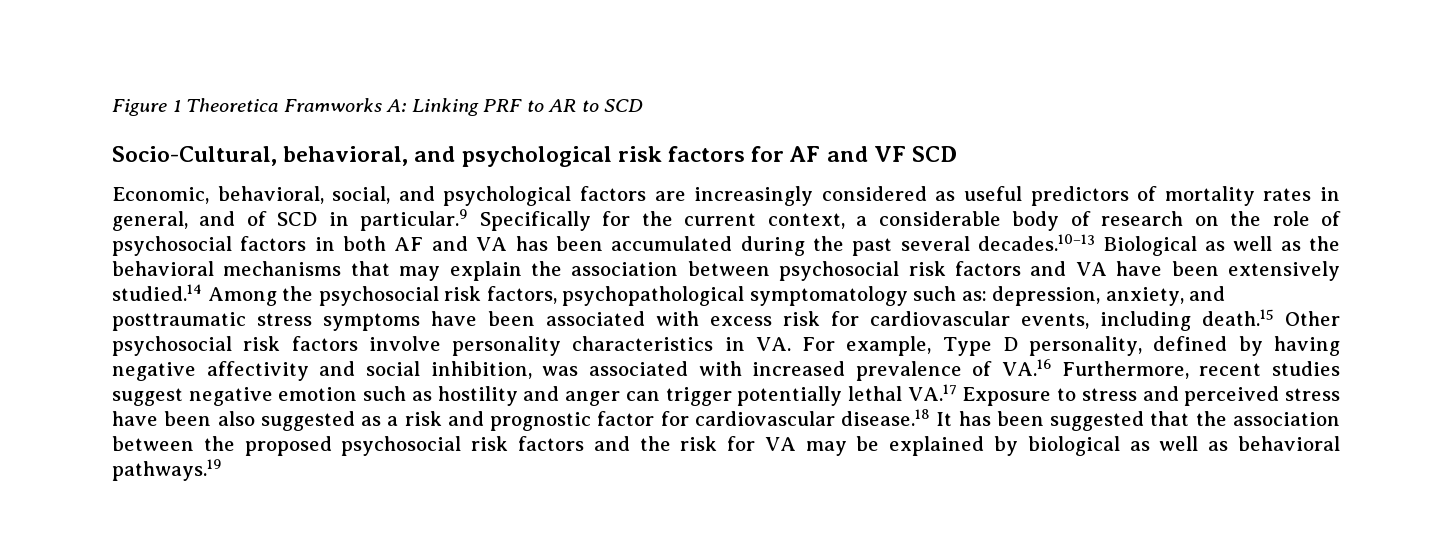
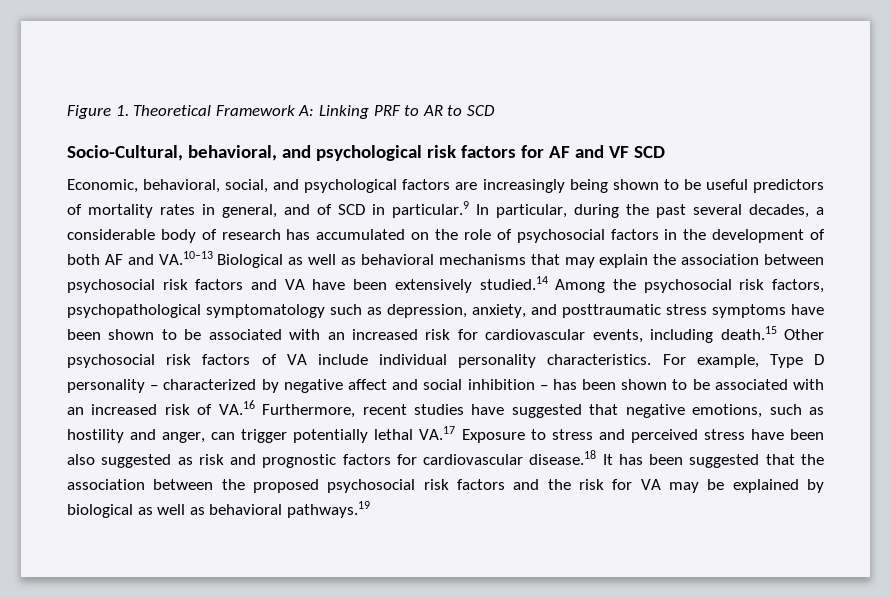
[172,98,382,112] 1 Theoretica Framworks -> [115,105,295,116] 1. Theoretical Framework
[821,186,956,201] considered as -> [569,179,701,193] being shown to be
[479,211,845,231] Specifically for the current context, -> [476,204,809,218] In particular, during the past several decades,
(1184, 218) none -> [286,229,406,240] has accumulated
[343,234,1096,256] both AF and VA has been accumulated during the past several decades.10–13 -> [683,229,826,243] [67,251,213,265] the development of both AF and VA.10–13
[1309,236,1341,251] the -> (357, 261) none
[961,291,987,301] as: -> [367,307,382,315] as
[546,311,772,326] associated with excess -> [108,329,418,340] shown to be associated with an increased
[368,336,1340,356] [112,361,962,381] involve personality characteristics in VA. For example, Type D personality, defined by having negative affectivity and social inhibition, was associated with increased prevalence -> [261,354,824,368] [67,379,824,393] [67,404,190,415] of VA include individual personality characteristics. For example, Type D personality – characterized by negative affect and social inhibition – has been shown to be associated with an increased risk
[112,387,358,406] suggest negative emotion -> [471,404,763,418] have suggested that negative emotions,
[565,391,621,406] anger -> [162,432,206,443] anger,
[387,416,399,426] a -> (193, 461) none
[597,411,655,426] factor -> [342,454,391,465] factors

